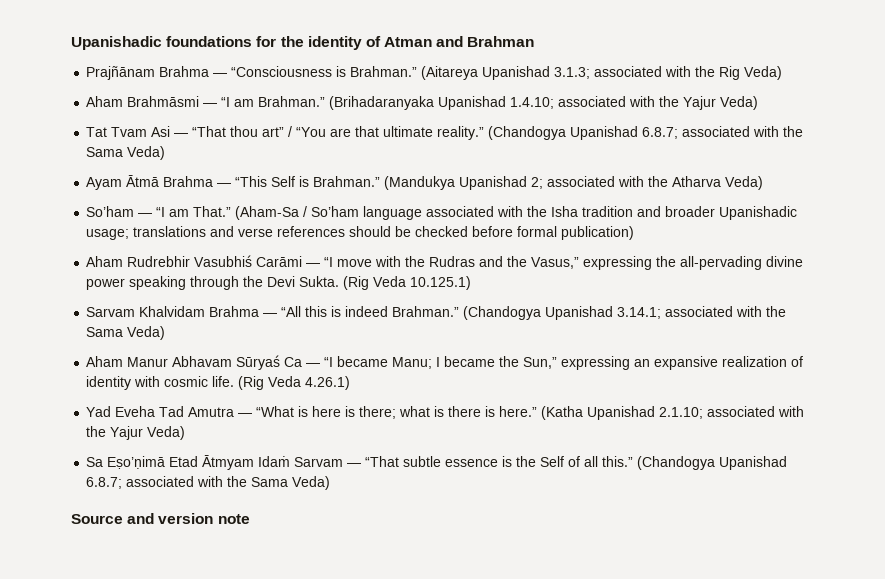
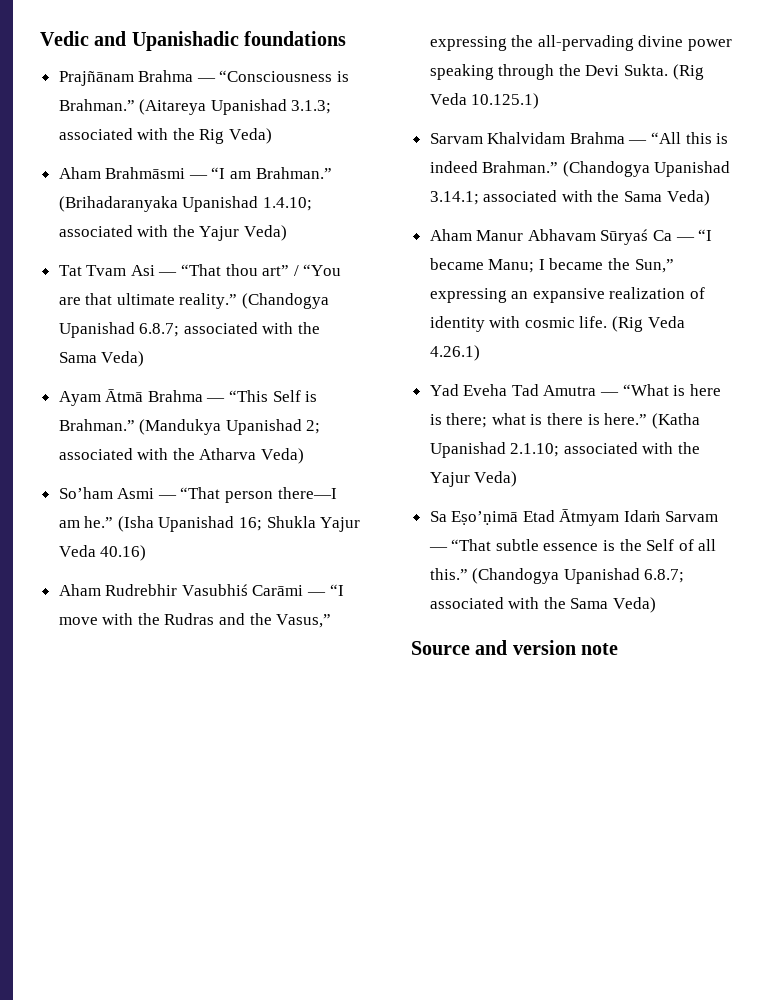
(71, 43) none -> [40,31,127,46] Vedic and
[256,36,535,50] for the identity of Atman and Brahman -> (347, 38) none
[138,206,798,220] [86,226,635,240] — “I am That.” (Aham-Sa / So’ham language associated with the Isha tradition and broader Upanishadic usage; translations and verse references should be checked before formal publication) -> [117,487,337,503] [58,516,361,532] [58,545,147,561] Asmi — “That person there—I am he.” (Isha Upanishad 16; Shukla Yajur Veda 40.16)

